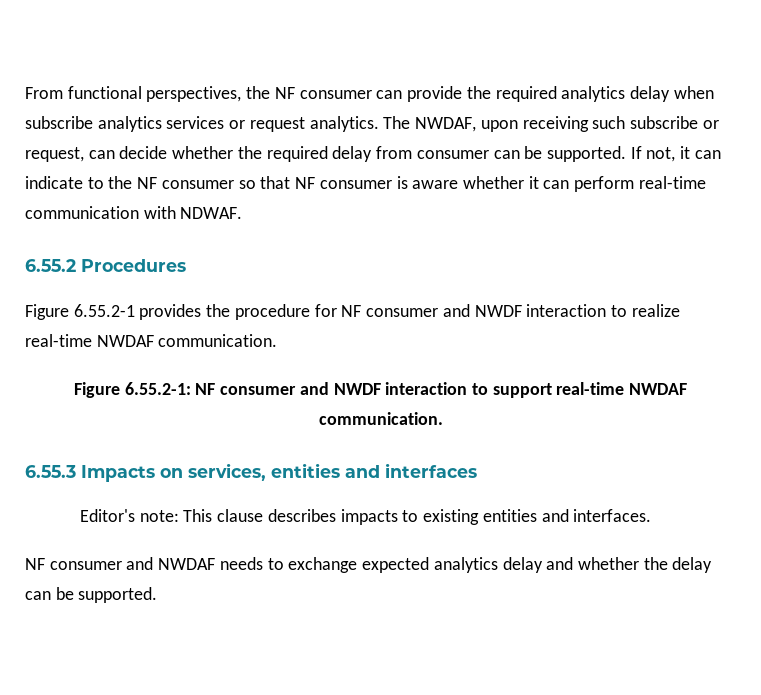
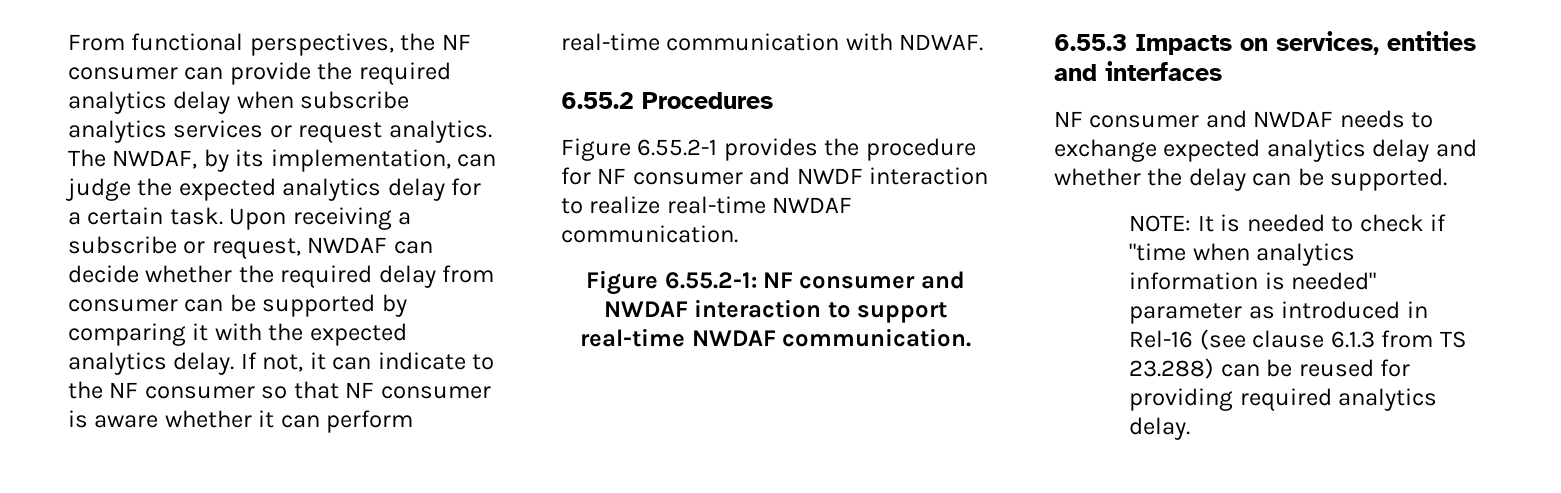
[480,116,626,132] upon receiving such -> [203,149,497,172] [65,178,482,201] [68,207,412,230] by its implementation, can judge the expected analytics delay for a certain task. Upon receiving a
(84, 154) none -> [307,237,388,253] NWDAF
[546,146,626,162] supported. -> [262,294,407,317] [68,323,407,346] [68,352,235,375] supported by comparing it with the expected analytics delay.
[333,383,381,395] NWDF -> [603,301,688,317] NWDAF
[79,509,652,525] // Editor's note: This clause describes impacts to existing entities and interfaces. -> (1222, 71) none
(158, 595) none -> [1129,214,1447,232] [1129,243,1356,266] [1129,272,1377,290] [1129,301,1428,324] [1129,329,1467,350] [1129,358,1411,379] [1129,388,1438,411] [1129,417,1191,440] // NOTE: It is needed to check if "time when analytics information is needed" parameter as introduced in Rel-16 (see clause 6.1.3 from TS 23.288) can be reused for providing required analytics delay.

